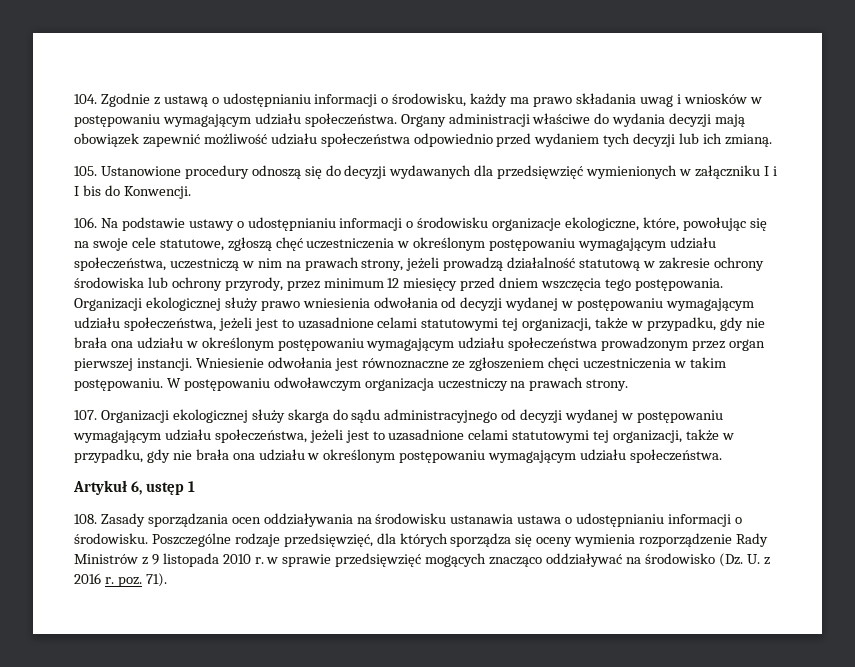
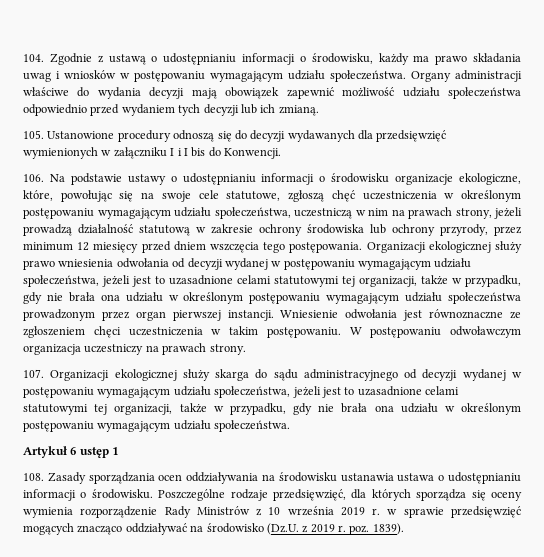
[130,481,142,495] 6, -> [70,447,77,455] 6
[151,553,251,567] 9 listopada 2010 -> [268,506,365,516] 10 września 2019
[718,553,770,567] [74,573,101,584] (Dz. U. z 2016 -> [266,523,335,535] (Dz.U. z 2019
[145,573,167,587] 71). -> [372,523,404,535] 1839).

